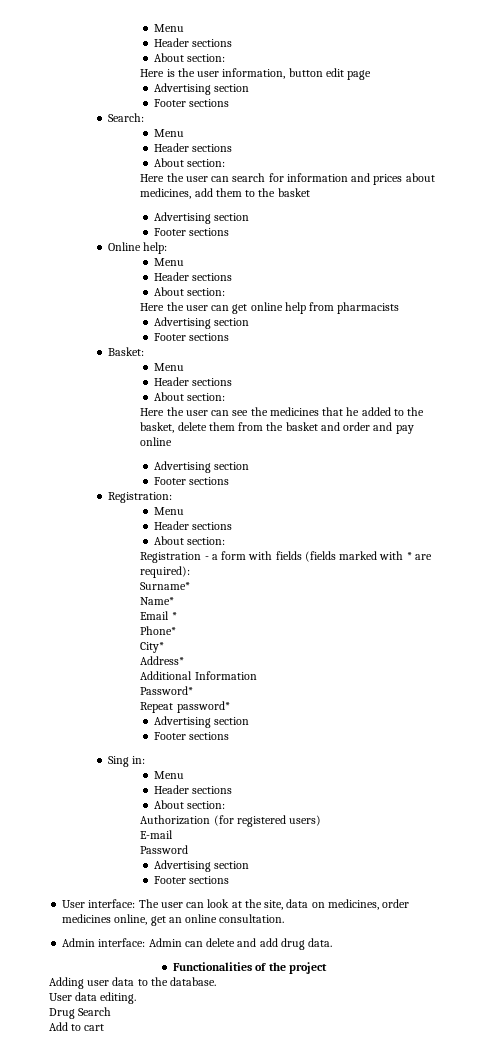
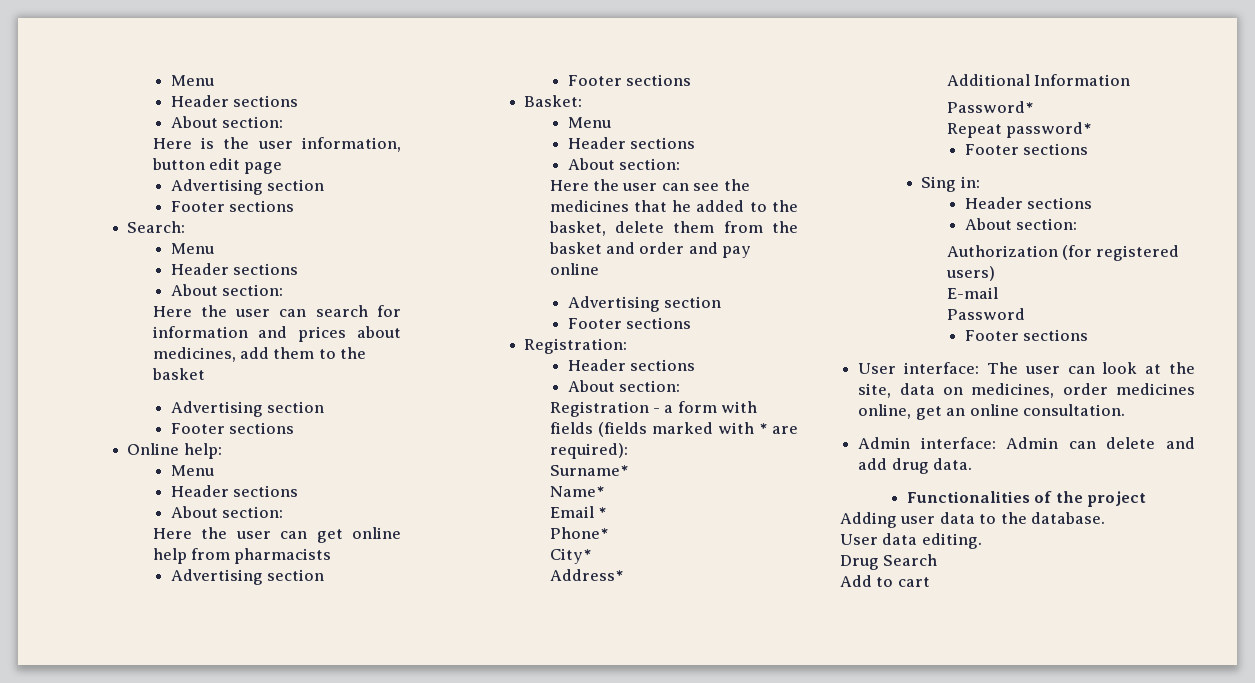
[153,507,184,515] // Menu -> (628, 346) none
[153,716,249,728] // Advertising section -> (1091, 130) none
[153,771,184,779] // Menu -> (980, 182) none
[153,860,249,872] // Advertising section -> (1025, 314) none

